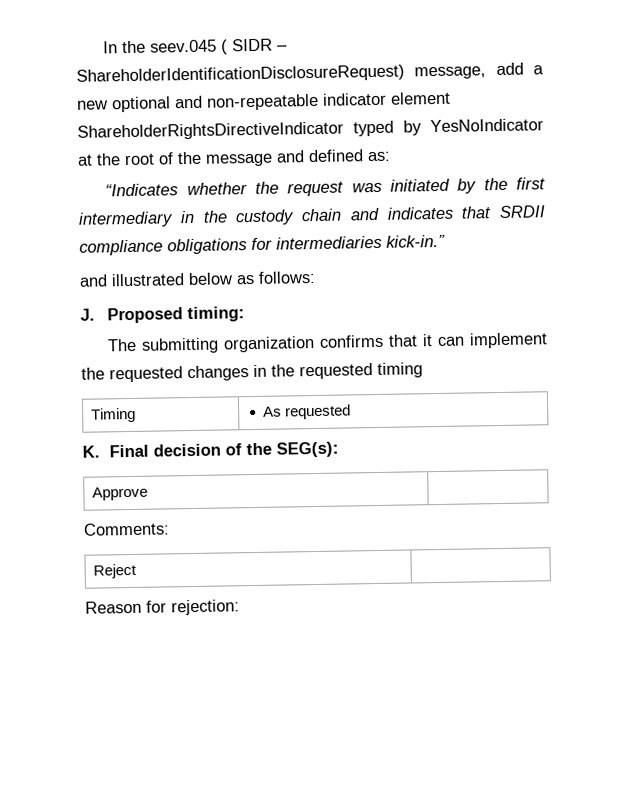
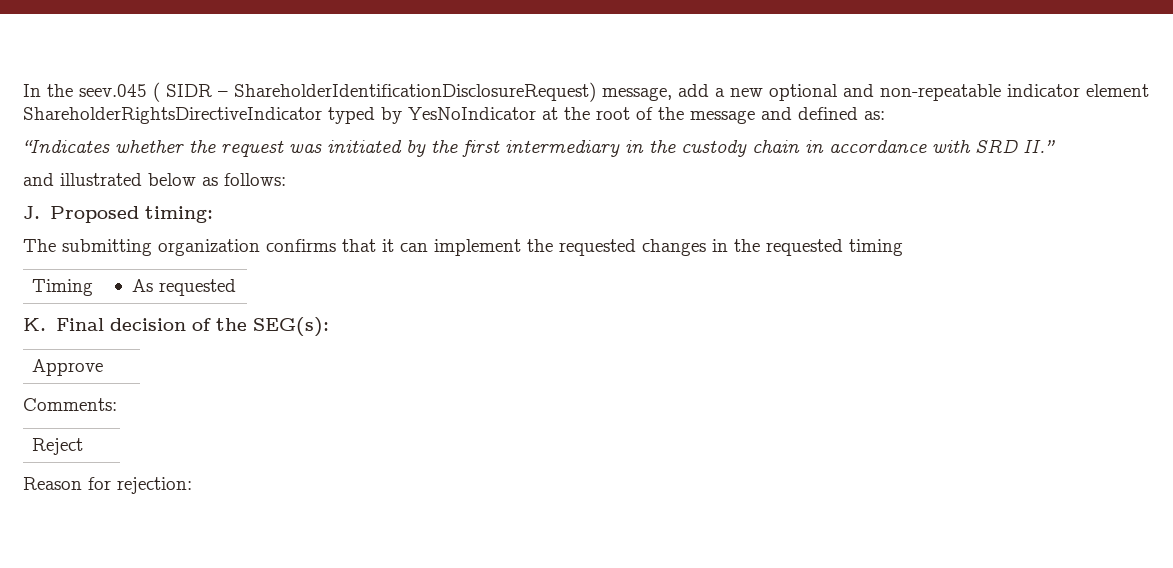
[349,205,546,221] [79,234,446,256] and indicates that SRDII compliance obligations for intermediaries kick-in.” -> [805,139,1055,153] in accordance with SRD II.”

